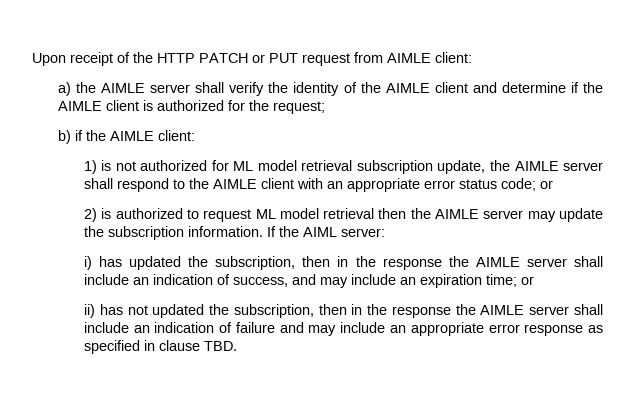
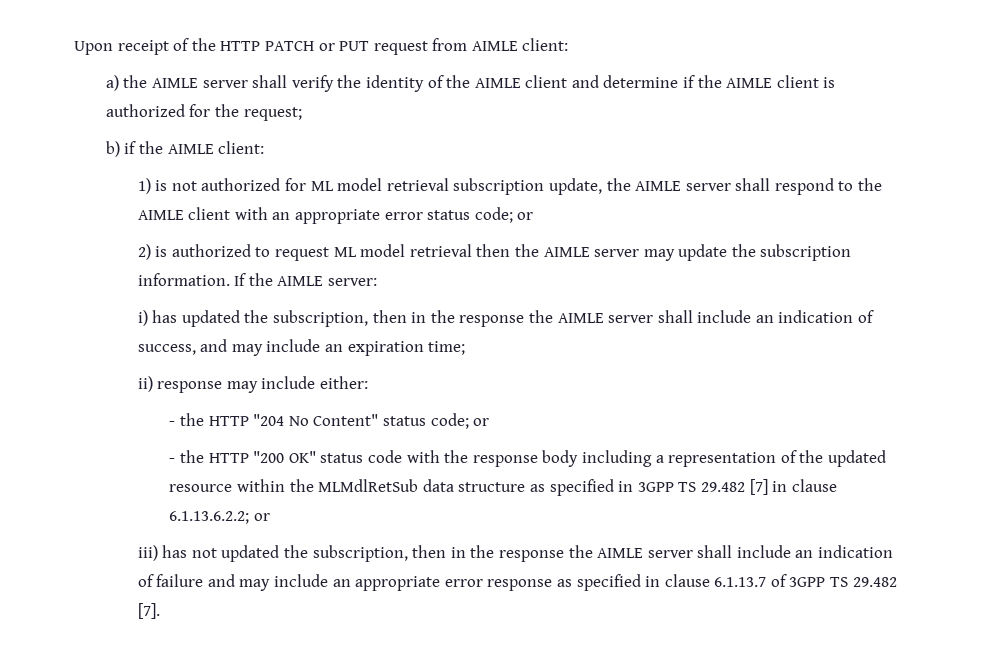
[302,227,337,237] AIML -> [277,276,324,286] AIMLE
[520,276,534,285] [83,304,95,318] or // ii) -> [137,376,368,393] [169,413,490,429] [169,450,886,467] [169,479,837,496] [169,511,271,524] [137,545,158,561] // ii) response may include either: // - the HTTP "204 No Content" status code; or // - the HTTP "200 OK" status code with the response body including a representation of the updated resource within the MLMdlRetSub data structure as specified in 3GPP TS 29.482 [7] in clause 6.1.13.6.2.2; or // iii)
[203,341,237,351] TBD. -> [714,574,897,587] [137,603,160,619] 6.1.13.7 of 3GPP TS 29.482 [7].

